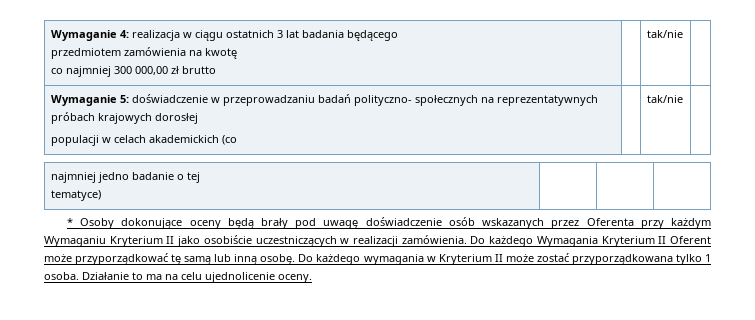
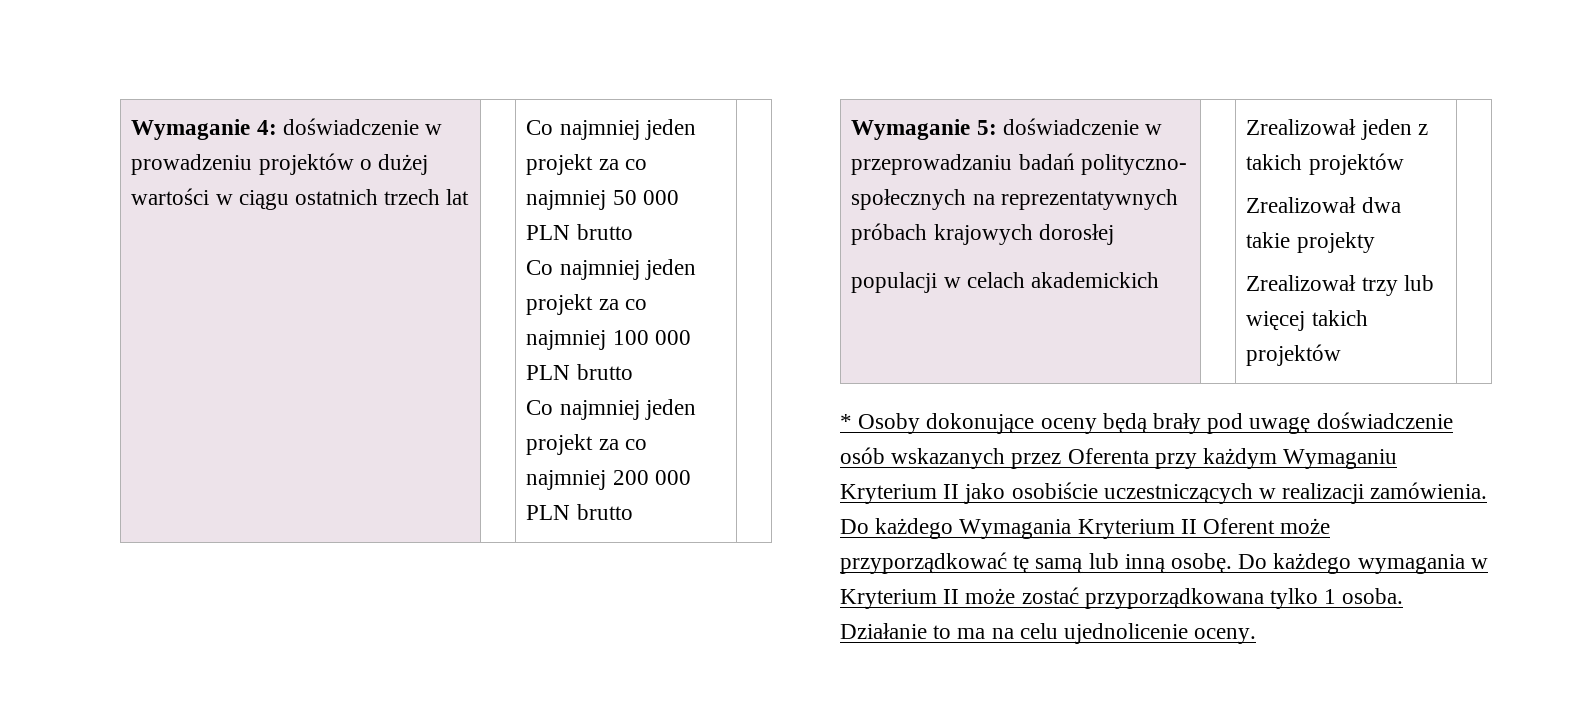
[131,30,180,41] realizacja -> [282,118,443,135] [131,153,429,175] [131,188,210,205] doświadczenie w prowadzeniu projektów o dużej wartości
[276,30,283,38] 3 -> [384,189,441,205] trzech
[301,30,398,41] [50,47,237,59] [50,66,216,77] [646,30,683,38] badania będącego // przedmiotem zamówienia na kwotę // co najmniej 300 000,00 zł brutto | | tak/nie -> [526,119,696,140] [526,154,647,175] [526,190,679,210] [526,224,633,240] [526,259,696,280] [526,294,647,315] [526,330,691,350] [526,364,633,380] [526,399,696,420] [526,434,647,455] [526,470,691,490] [526,504,633,520] | | Co najmniej jeden projekt za co najmniej 50 000 PLN brutto // Co najmniej jeden projekt za co najmniej 100 000 PLN brutto // Co najmniej jeden projekt za co najmniej 200 000 PLN brutto
[221,135,237,145] [646,95,683,103] [50,172,200,183] [50,190,101,201] (co | | tak/nie | // najmniej jedno badanie o tej // tematyce) | | -> [1246,119,1428,140] [1246,153,1404,175] [1246,197,1401,213] [1246,232,1375,253] [1246,275,1434,296] [1246,310,1368,331] [1246,344,1342,366] | | Zrealizował jeden z takich projektów // Zrealizował dwa takie projekty // Zrealizował trzy lub więcej takich projektów

